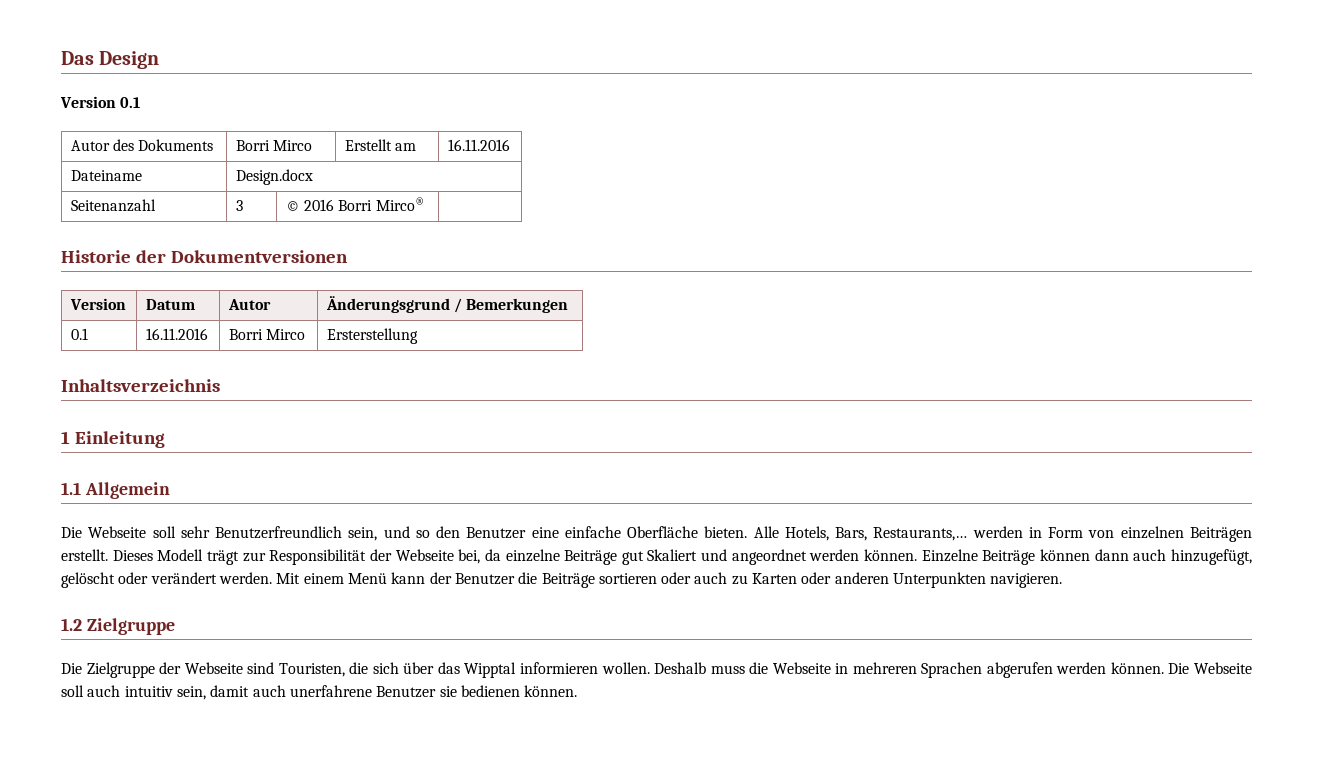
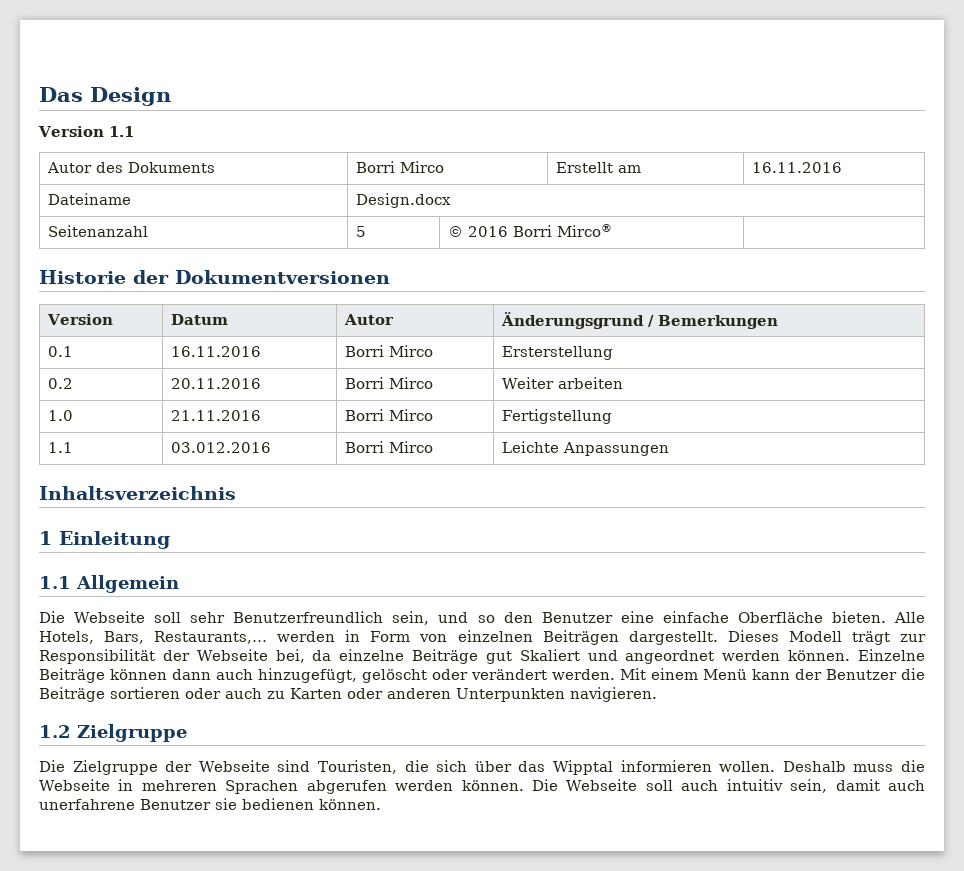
[120,97,141,108] 0.1 -> [108,126,134,137] 1.1
[235,200,243,211] 3 -> [356,226,367,237] 5
(418, 336) none -> [48,378,74,389] [171,378,262,389] [345,377,434,389] [502,377,624,389] [48,410,74,421] [171,410,262,421] [345,409,434,421] [502,409,613,424] [48,442,74,453] [171,442,272,453] [345,441,434,453] [502,441,670,456] // 0.2 | 20.11.2016 | Borri Mirco | Weiter arbeiten // 1.0 | 21.11.2016 | Borri Mirco | Fertigstellung // 1.1 | 03.012.2016 | Borri Mirco | Leichte Anpassungen
[61,549,108,561] erstellt. -> [628,631,718,645] dargestellt.

